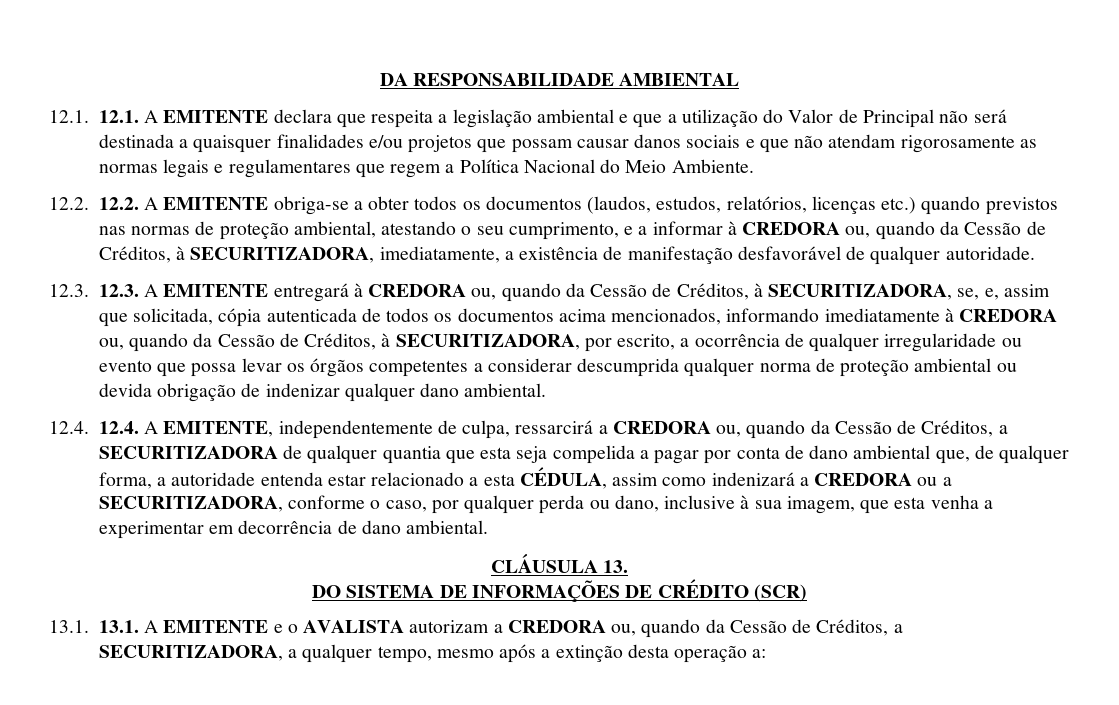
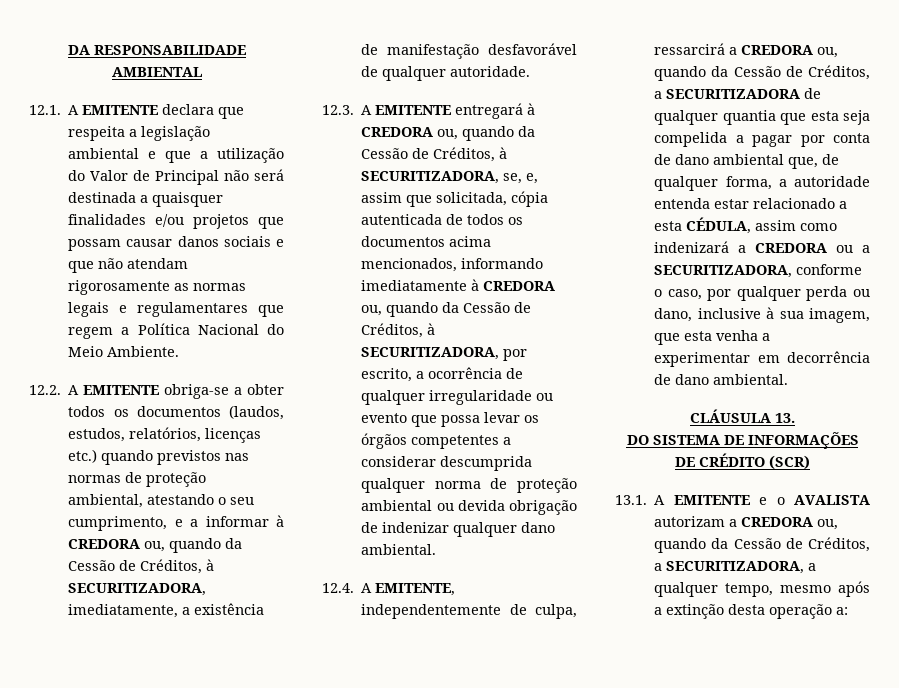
[98,110,139,123] 12.1. -> (61, 110) none
[98,197,139,210] 12.2. -> (61, 390) none
[98,284,139,297] 12.3. -> (354, 110) none
[98,421,139,434] 12.4. -> (354, 588) none
[98,620,139,633] 13.1. -> (647, 500) none

